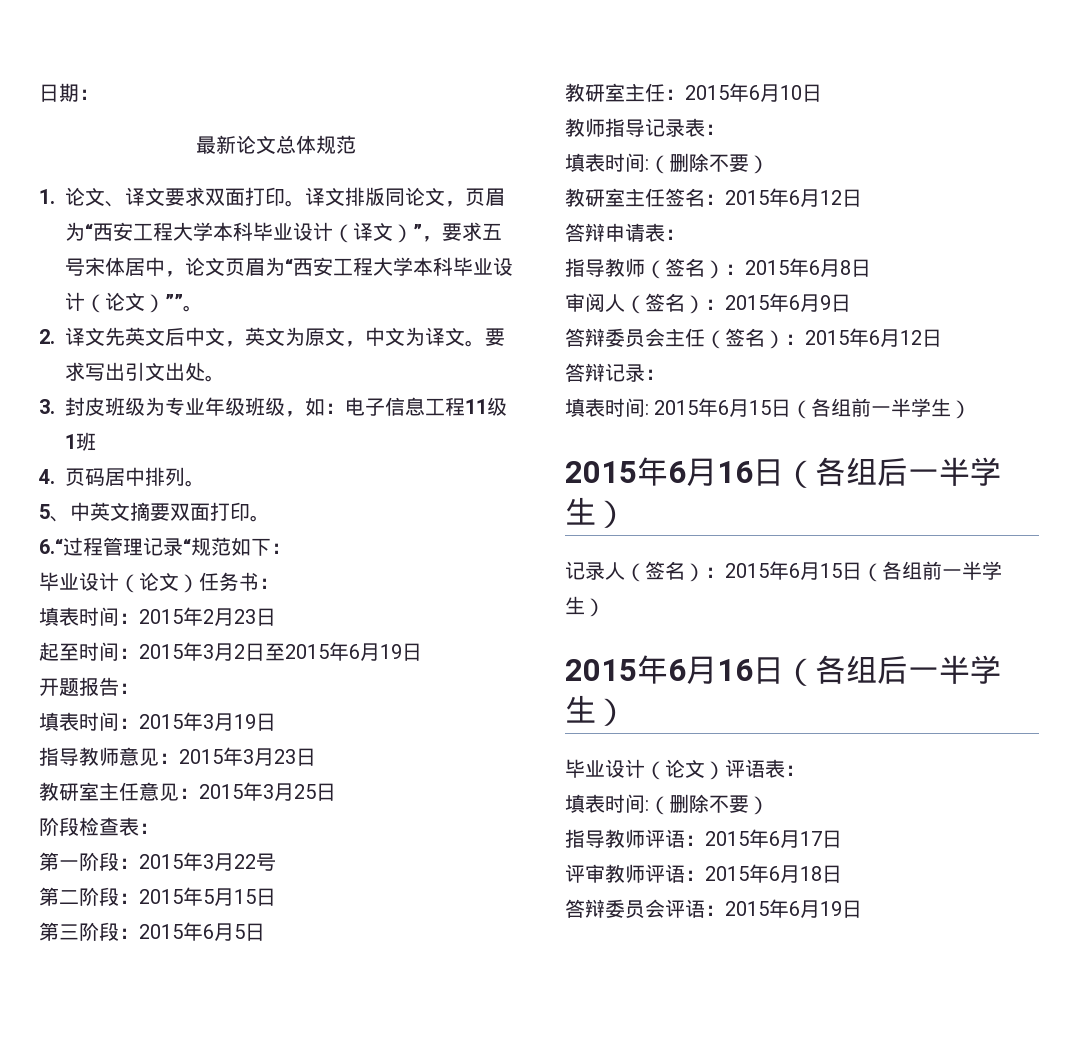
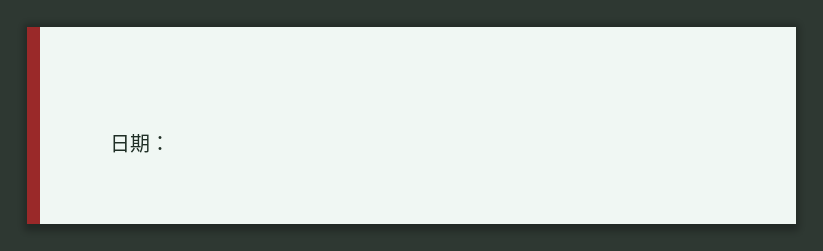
[196,135,356,154] [39,187,505,207] [65,222,502,243] [65,257,513,277] [65,292,203,313] [39,327,505,347] [65,362,225,382] [39,397,507,417] [65,432,96,451] [39,467,205,487] [39,502,270,522] [39,537,291,556] [39,572,279,593] [39,607,276,626] [39,642,422,661] [39,677,139,696] [39,712,276,731] [39,747,316,766] [39,782,336,801] [39,817,159,836] [39,852,276,871] [39,887,276,906] [39,922,265,941] [565,83,822,102] [565,118,725,137] [565,153,769,174] [565,188,862,207] [565,223,685,242] [565,258,871,279] [565,293,851,314] [565,328,942,349] [565,363,665,382] [565,398,972,419] [565,457,1001,488] [565,497,627,528] [565,561,1002,582] [565,596,605,617] [565,655,1001,686] [565,695,627,726] [565,759,805,780] [565,794,769,815] [565,829,842,848] [565,864,842,883] [565,899,862,919] // 最新论文总体规范 // 1.论文、译文要求双面打印。译文排版同论文，页眉为“西安工程大学本科毕业设计（译文）”，要求五号宋体居中，论文页眉为“西安工程大学本科毕业设计（论文）””。 // 2.译文先英文后中文，英文为原文，中文为译文。要求写出引文出处。 // 3.封皮班级为专业年级班级，如：电子信息工程11级1班 // 4.页码居中排列。 // 5、中英文摘要双面打印。 // 6.“过程管理记录“规范如下： // 毕业设计（论文）任务书： // 填表时间：2015年2月23日 // 起至时间：2015年3月2日至2015年6月19日 // 开题报告： // 填表时间：2015年3月19日 // 指导教师意见：2015年3月23日 // 教研室主任意见：2015年3月25日 // 阶段检查表： // 第一阶段：2015年3月22号 // 第二阶段：2015年5月15日 // 第三阶段：2015年6月5日 // 教研室主任：2015年6月10日 // 教师指导记录表： // 填表时间:（删除不要） // 教研室主任签名：2015年6月12日 // 答辩申请表： // 指导教师（签名）：2015年6月8日 // 审阅人（签名）：2015年6月9日 // 答辩委员会主任（签名）：2015年6月12日 // 答辩记录： // 填表时间: 2015年6月15日（各组前一半学生） // 2015年6月16日（各组后一半学生） // 记录人（签名）：2015年6月15日（各组前一半学生） // 2015年6月16日（各组后一半学生） // 毕业设计（论文）评语表： // 填表时间:（删除不要） // 指导教师评语：2015年6月17日 // 评审教师评语：2015年6月18日 // 答辩委员会评语：2015年6月19日 -> (170, 143) none

